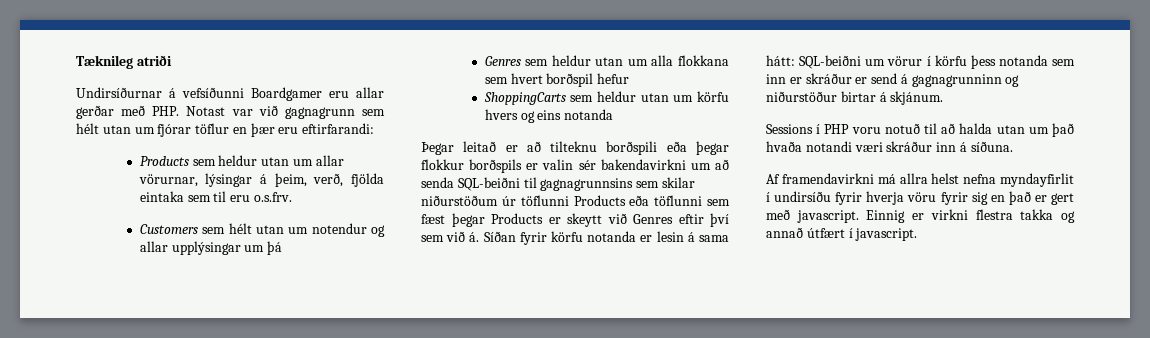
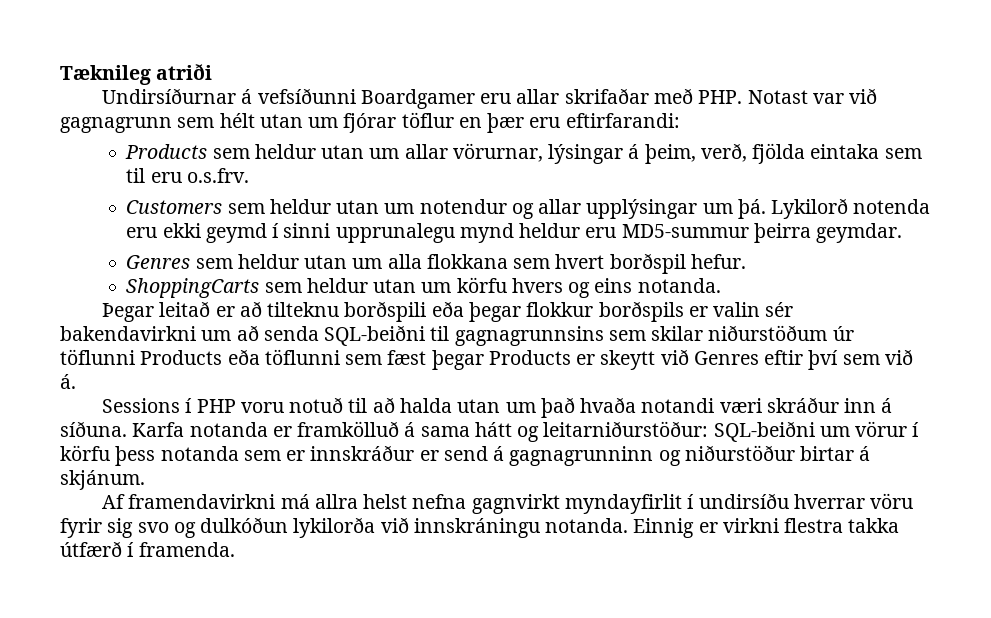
[76,105,114,119] gerðar -> [564,88,649,104] skrifaðar
[228,223,252,234] hélt -> [269,199,331,214] heldur
[267,241,283,255] þá -> [737,198,931,219] [126,223,903,243] þá. Lykilorð notenda eru ekki geymd í sinni upprunalegu mynd heldur eru MD5-summur þeirra geymdar.
[597,73,630,84] hefur -> [690,254,746,269] hefur.
[564,109,614,120] notanda -> [637,278,721,293] notanda.
[483,231,729,245] [766,55,1075,69] [766,73,1020,87] [766,91,944,105] Síðan fyrir körfu notanda er lesin á sama hátt: SQL-beiðni um vörur í körfu þess notanda sem inn er skráður er send á gagnagrunninn og niðurstöður birtar á skjánum. -> (76, 381) none
(1013, 146) none -> [132,421,920,442] [60,445,871,466] [60,470,145,490] Karfa notanda er framkölluð á sama hátt og leitarniðurstöður: SQL-beiðni um vörur í körfu þess notanda sem er innskráður er send á gagnagrunninn og niðurstöður birtar á skjánum.
(997, 179) none -> [471,494,560,514] gagnvirkt
[835,191,905,205] fyrir hverja -> [793,494,865,509] hverrar
[990,191,1074,205] [766,209,859,223] en það er gert með javascript. -> [137,517,629,538] svo og dulkóðun lykilorða við innskráningu notanda.
[1061,211,1075,223] [766,227,918,241] og annað útfært í javascript. -> [60,541,235,557] útfærð í framenda.

